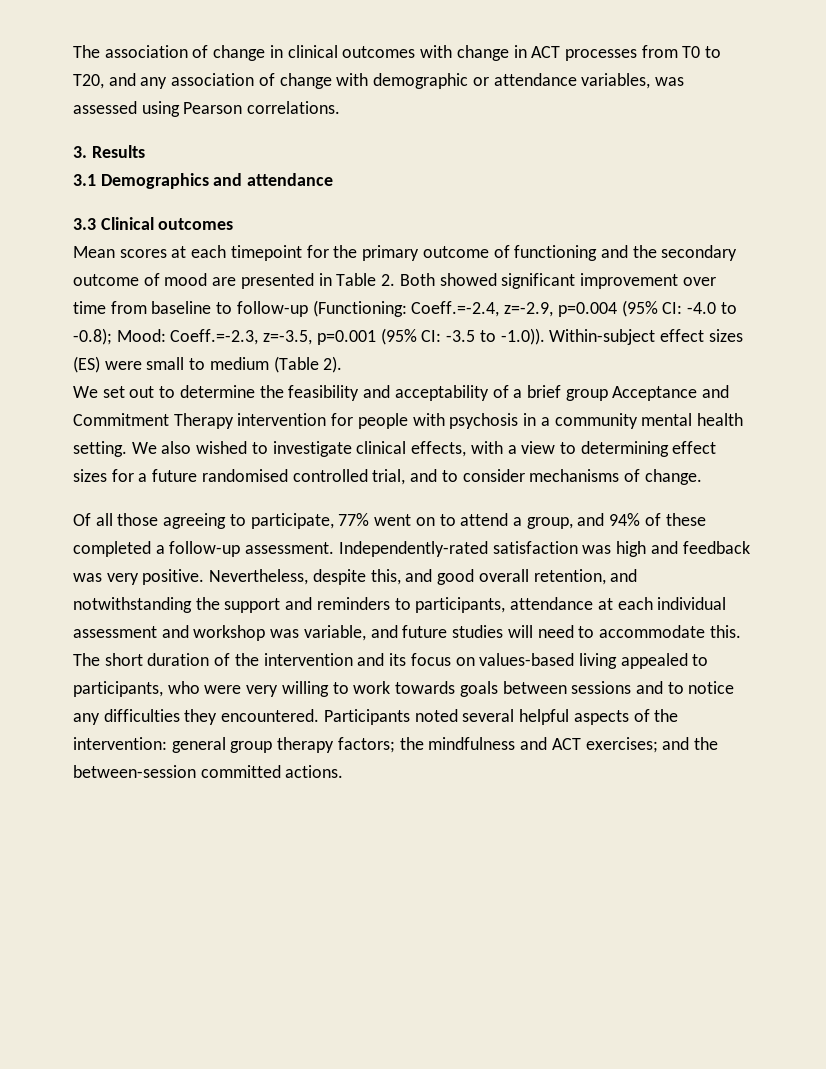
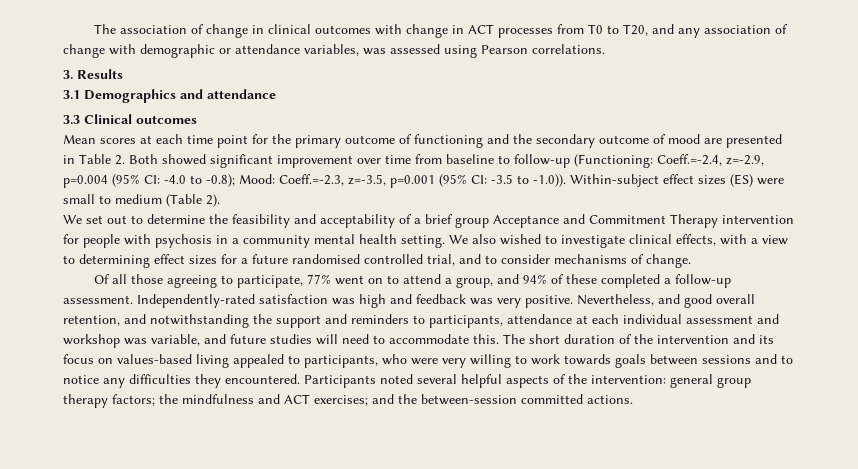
[230,245,302,261] timepoint -> [187,135,248,148] time point
[312,569,401,585] despite this, -> (654, 300) none

